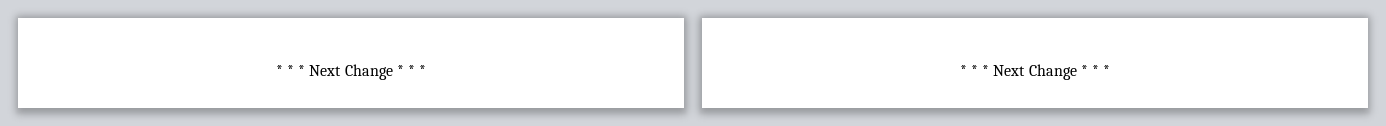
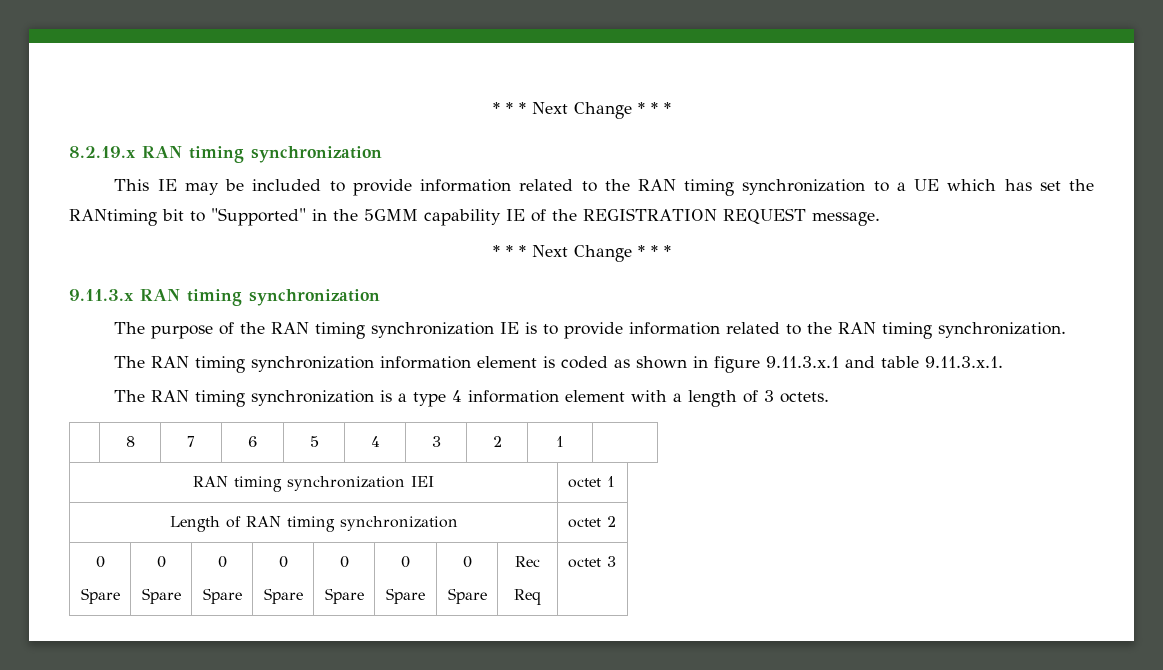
[275,64,427,80] [959,64,1111,80] * * * Next Change * * * // * * * Next Change * * * -> [492,102,671,119] [69,146,382,163] [114,179,1094,196] [69,208,880,226] [492,245,671,262] [69,289,380,306] [114,322,1067,339] [114,356,1004,373] [114,390,830,407] [125,436,135,447] [187,436,195,447] [248,436,257,447] [309,436,319,447] [370,436,380,447] [431,436,441,447] [492,436,502,447] [556,436,564,447] [193,476,434,492] [567,476,615,488] [169,516,458,532] [567,516,616,528] [95,556,105,568] [80,588,120,604] [156,556,166,568] [141,588,181,604] [217,556,227,568] [202,588,242,604] [278,556,288,568] [263,588,303,604] [339,556,349,568] [324,588,364,604] [401,556,410,568] [386,588,425,604] [462,556,472,568] [447,588,487,604] [515,556,540,567] [514,589,541,605] [567,556,616,568] * * * Next Change * * * // 8.2.19.x RAN timing synchronization // This IE may be included to provide information related to the RAN timing synchronization to a UE which has set the RANtiming bit to "Supported" in the 5GMM capability IE of the REGISTRATION REQUEST message. // * * * Next Change * * * // 9.11.3.x RAN timing synchronization // The purpose of the RAN timing synchronization IE is to provide information related to the RAN timing synchronization. // The RAN timing synchronization information element is coded as shown in figure 9.11.3.x.1 and table 9.11.3.x.1. // The RAN timing synchronization is a type 4 information element with a length of 3 octets. // | 8 | 7 | 6 | 5 | 4 | 3 | 2 | 1 | // RAN timing synchronization IEI | octet 1 // Length of RAN timing synchronization | octet 2 // 0 // Spare | 0 // Spare | 0 // Spare | 0 // Spare | 0 // Spare | 0 // Spare | 0 // Spare | Rec // Req | octet 3

